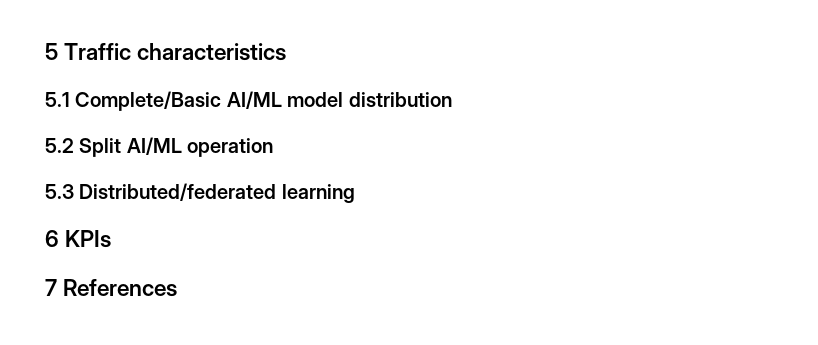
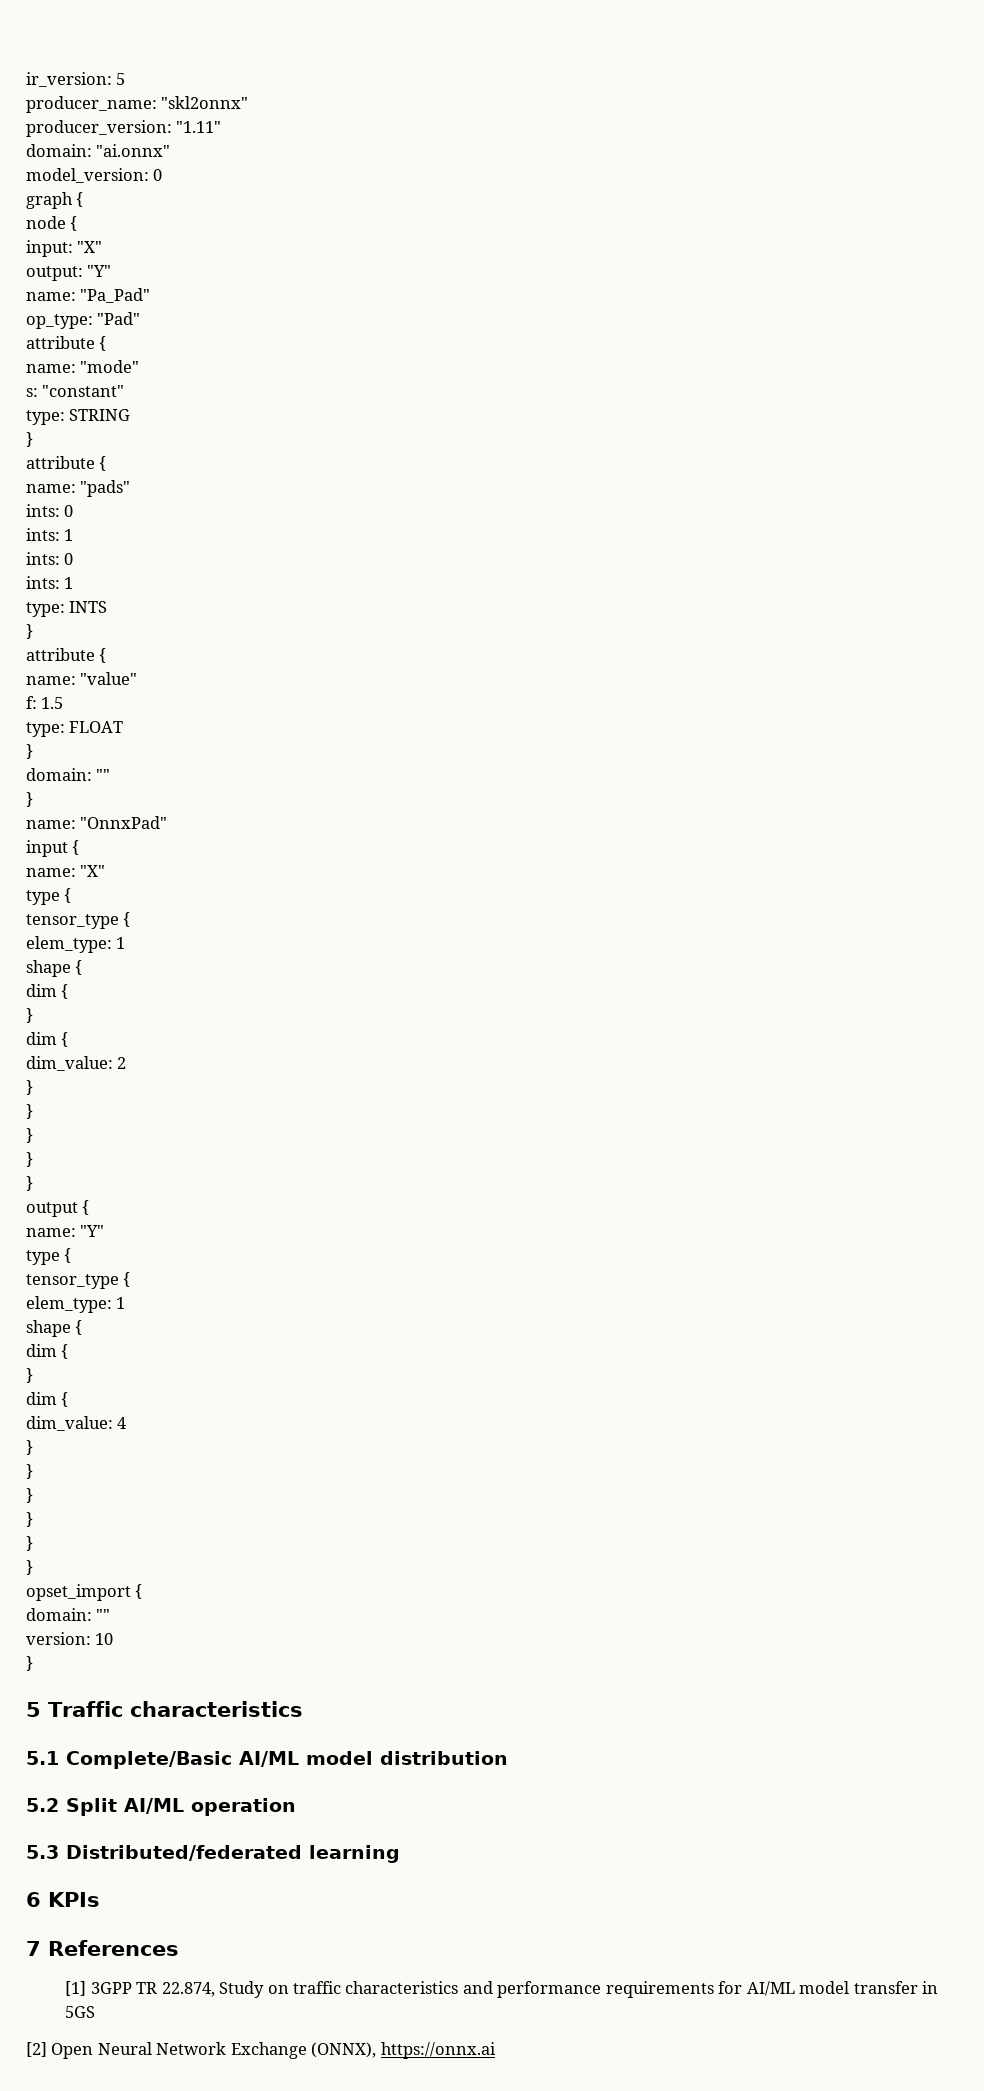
(45, 51) none -> [26,72,126,87] [26,96,249,113] [26,120,222,137] [26,144,171,157] [26,168,163,183] [26,192,84,209] [26,216,78,231] [26,240,103,257] [26,265,112,281] [26,288,151,303] [26,312,141,329] [26,336,107,351] [26,360,140,373] [26,385,125,397] [26,409,131,425] [26,432,33,447] [26,456,107,471] [26,480,131,497] [26,504,74,517] [26,528,74,541] [26,552,74,565] [26,576,74,589] [26,601,108,617] [26,624,33,639] [26,648,107,663] [26,672,138,685] [26,696,64,709] [26,721,124,737] [26,744,33,759] [26,768,111,781] [26,792,33,807] [26,816,168,829] [26,840,80,857] [26,865,106,877] [26,888,72,905] [26,912,131,929] [26,936,126,953] [26,960,83,977] [26,984,69,999] [26,1008,33,1023] [26,1032,69,1047] [26,1056,127,1071] [26,1080,33,1095] [26,1104,33,1119] [26,1128,33,1143] [26,1152,33,1167] [26,1176,33,1191] [26,1200,90,1217] [26,1225,105,1237] [26,1248,72,1265] [26,1272,131,1289] [26,1296,126,1313] [26,1320,83,1337] [26,1344,69,1359] [26,1368,33,1383] [26,1392,69,1407] [26,1416,127,1431] [26,1440,33,1455] [26,1464,33,1479] [26,1488,33,1503] [26,1512,33,1527] [26,1536,33,1551] [26,1560,33,1575] [26,1584,143,1601] [26,1608,111,1621] [26,1632,114,1645] [26,1656,33,1671] ir_version: 5 // producer_name: "skl2onnx" // producer_version: "1.11" // domain: "ai.onnx" // model_version: 0 // graph { // node { // input: "X" // output: "Y" // name: "Pa_Pad" // op_type: "Pad" // attribute { // name: "mode" // s: "constant" // type: STRING // } // attribute { // name: "pads" // ints: 0 // ints: 1 // ints: 0 // ints: 1 // type: INTS // } // attribute { // name: "value" // f: 1.5 // type: FLOAT // } // domain: "" // } // name: "OnnxPad" // input { // name: "X" // type { // tensor_type { // elem_type: 1 // shape { // dim { // } // dim { // dim_value: 2 // } // } // } // } // } // output { // name: "Y" // type { // tensor_type { // elem_type: 1 // shape { // dim { // } // dim { // dim_value: 4 // } // } // } // } // } // } // opset_import { // domain: "" // version: 10 // } //
(178, 288) none -> [65,1981,939,1998] [65,2006,96,2018] [26,2042,496,2059] // [1] 3GPP TR 22.874, Study on traffic characteristics and performance requirements for AI/ML model transfer in 5GS // [2] Open Neural Network Exchange (ONNX), https://onnx.ai

